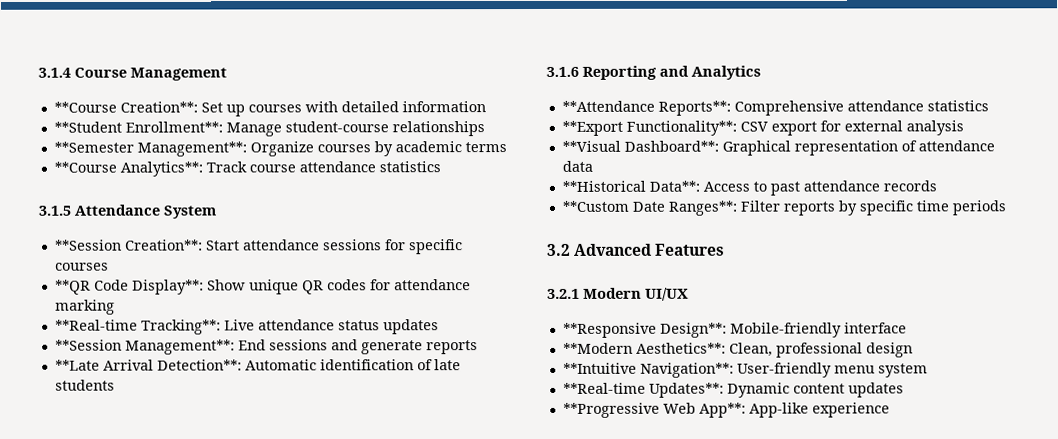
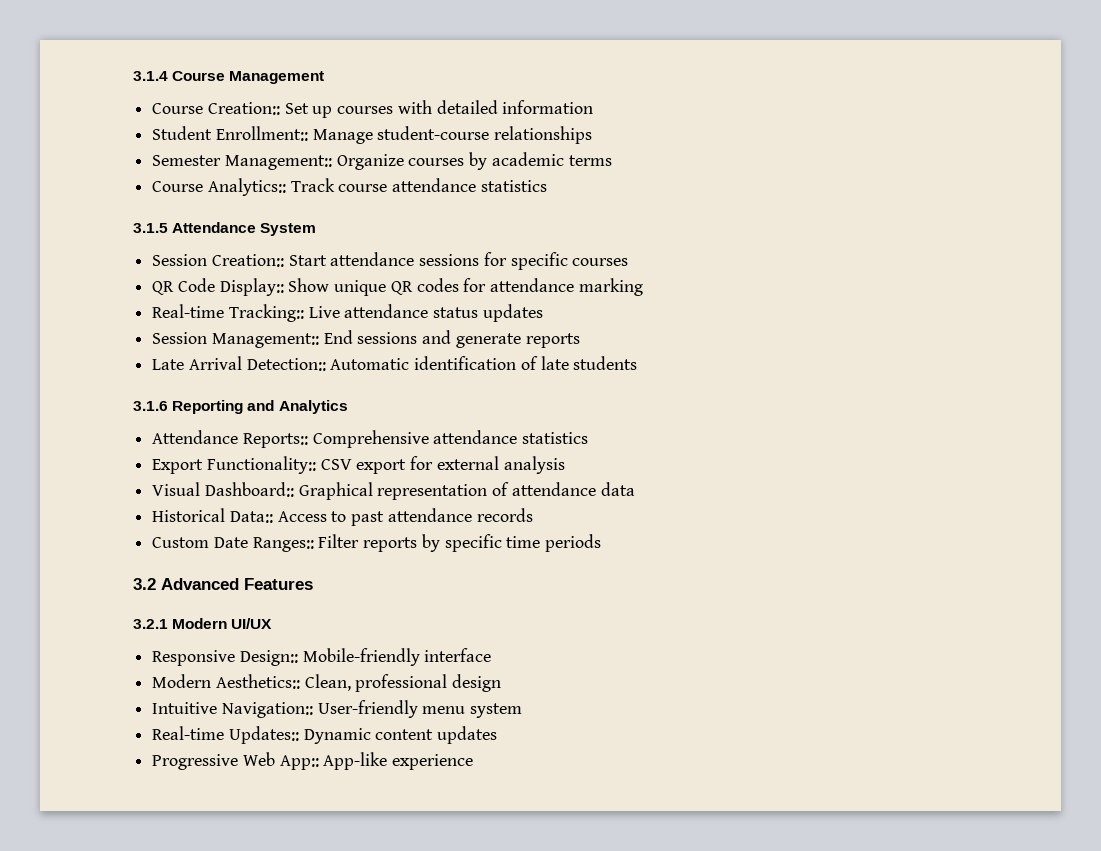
[53,101,198,113] **Course Creation**: -> [152,102,280,115] Course Creation::
[53,121,223,133] **Student Enrollment**: -> [152,126,308,141] Student Enrollment::
[53,141,247,157] **Semester Management**: -> [152,155,332,170] Semester Management::
[53,161,203,177] **Course Analytics**: -> [152,178,286,196] Course Analytics::
[54,239,203,251] **Session Creation**: -> [152,254,284,267] Session Creation::
[54,279,204,295] **QR Code Display**: -> [152,278,284,296] QR Code Display::
[54,319,221,335] **Real-time Tracking**: -> [152,304,304,322] Real-time Tracking::
[54,339,235,355] **Session Management**: -> [152,332,319,348] Session Management::
[54,359,242,371] **Late Arrival Detection**: -> [152,356,326,371] Late Arrival Detection::
[561,100,731,116] **Attendance Reports**: -> [152,430,308,448] Attendance Reports::
[561,120,737,136] **Export Functionality**: -> [152,456,316,474] Export Functionality::
[561,140,719,152] **Visual Dashboard**: -> [152,482,294,497] Visual Dashboard::
[561,180,700,192] **Historical Data**: -> [152,508,273,523] Historical Data::
[561,200,737,216] **Custom Date Ranges**: -> [152,537,314,552] Custom Date Ranges::
[562,322,727,338] **Responsive Design**: -> [152,650,298,666] Responsive Design::
[562,342,726,354] **Modern Aesthetics**: -> [152,674,300,689] Modern Aesthetics::
[562,362,734,378] **Intuitive Navigation**: -> [152,702,313,718] Intuitive Navigation::
[562,382,724,398] **Real-time Updates**: -> [152,726,299,744] Real-time Updates::
[562,402,746,418] **Progressive Web App**: -> [152,752,319,770] Progressive Web App::

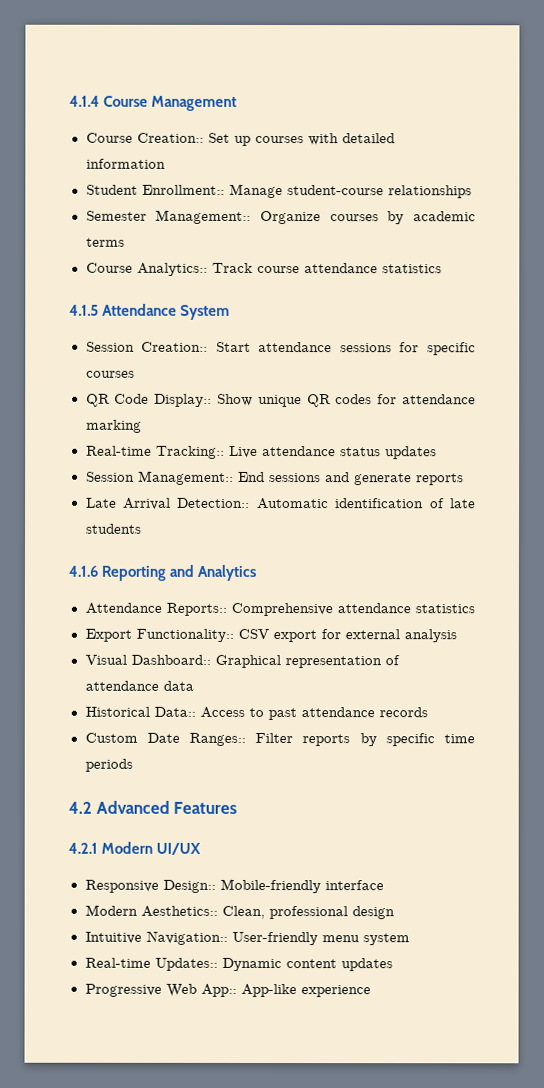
[133,71,168,81] 3.1.4 -> [69,95,100,107] 4.1.4
[133,223,168,233] 3.1.5 -> [69,304,99,316] 4.1.5
[133,401,168,411] 3.1.6 -> [68,565,98,577] 4.1.6
[133,578,156,590] 3.2 -> [68,801,92,814] 4.2
[133,619,168,629] 3.2.1 -> [68,842,98,854] 4.2.1

